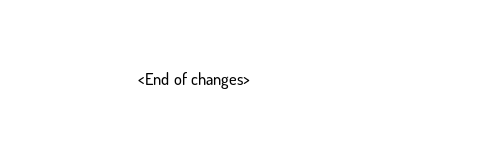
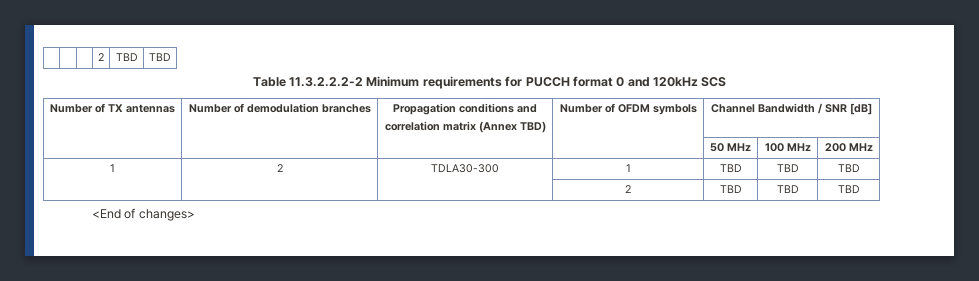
(138, 78) none -> [98,53,104,61] [115,53,138,61] [149,53,171,61] [252,76,727,89] [50,103,175,113] [188,103,371,113] [393,103,537,115] [384,121,546,133] [559,103,697,115] [711,103,872,115] [710,143,751,152] [764,143,811,152] [824,143,873,152] [110,164,116,172] [276,164,283,172] [431,164,499,173] [625,164,631,172] [719,164,742,172] [776,164,799,172] [837,164,860,172] [625,185,631,193] [719,185,742,193] [776,185,799,193] [837,185,860,193] | | | 2 | TBD | TBD // Table 11.3.2.2.2-2 Minimum requirements for PUCCH format 0 and 120kHz SCS // Number of TX antennas | Number of demodulation branches | Propagation conditions and // correlation matrix (Annex TBD) | Number of OFDM symbols | Channel Bandwidth / SNR [dB] // | | | | 50 MHz | 100 MHz | 200 MHz // 1 | 2 | TDLA30-300 | 1 | TBD | TBD | TBD // | | | 2 | TBD | TBD | TBD //

